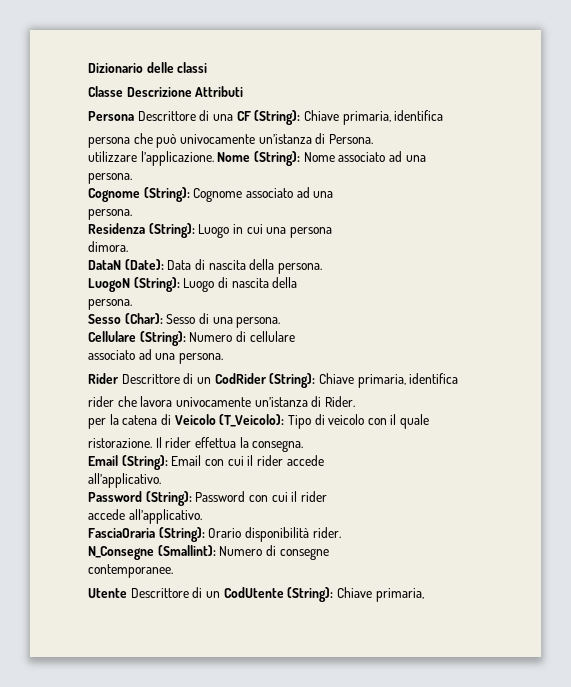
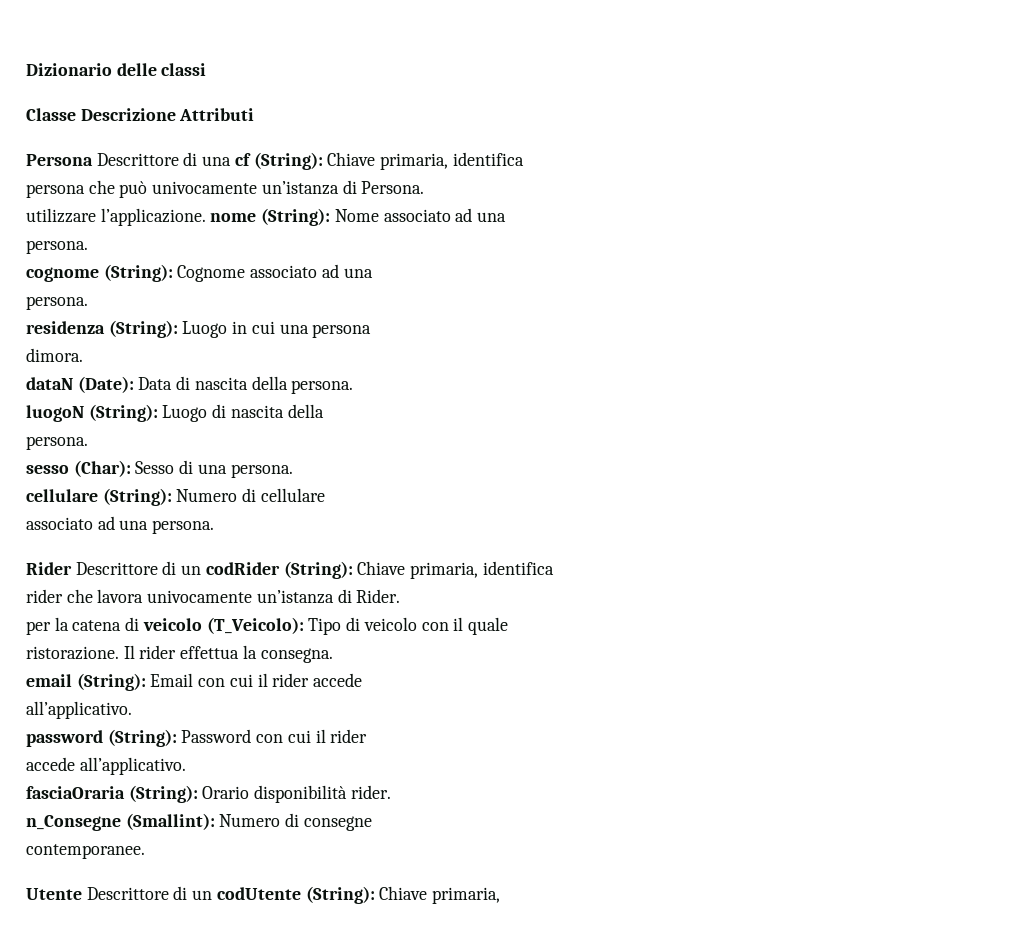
[236,111,251,121] CF -> [234,153,251,166] cf
[217,152,251,162] Nome -> [210,213,257,222] nome
[88,188,140,202] Cognome -> [26,267,99,282] cognome
[88,223,145,234] Residenza -> [26,321,105,334] residenza
[88,260,121,270] DataN -> [26,377,73,390] dataN
[88,278,130,292] LuogoN -> [26,405,84,422] luogoN
[88,314,121,324] Sesso -> [26,465,69,474] sesso
[88,331,136,342] Cellulare -> [26,489,98,502] cellulare
[214,373,267,384] CodRider -> [205,562,280,575] codRider
[174,414,216,425] Veicolo -> [142,618,202,631] veicolo
[88,455,118,466] Email -> [26,674,72,687] email
[88,491,142,502] Password -> [26,730,103,747] password
[88,528,155,538] FasciaOraria -> [26,786,125,799] fasciaOraria
[88,546,154,560] N_Consegne -> [26,815,121,831] n_Consegne
[223,587,284,598] CodUtente -> [216,887,301,900] codUtente

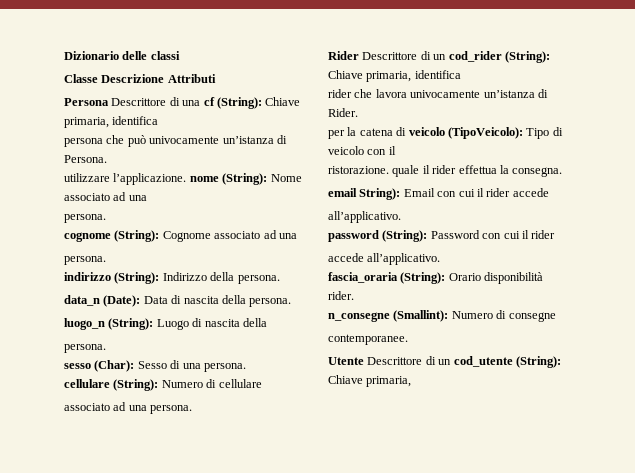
[26,320,372,338] [26,348,83,362] [26,377,73,390] residenza (String): Luogo in cui una persona // dimora. // dataN -> [64,272,280,284] [64,295,100,306] indirizzo (String): Indirizzo della persona. // data_n
[26,405,84,422] luogoN -> [64,318,105,330] luogo_n
[205,562,280,575] codRider -> [448,51,502,62] cod_rider
[206,617,304,634] (T_Veicolo): -> [447,127,523,139] (TipoVeicolo):
[467,617,508,635] quale -> (396, 150) none
[123,645,135,659] Il -> [392,165,430,177] quale il
[76,673,146,691] (String): -> [359,188,401,200] String):
[26,786,125,799] fasciaOraria -> [328,272,398,283] fascia_oraria
[26,815,121,831] n_Consegne -> [328,312,390,322] n_consegne
[216,887,301,900] codUtente -> [453,356,513,367] cod_utente

